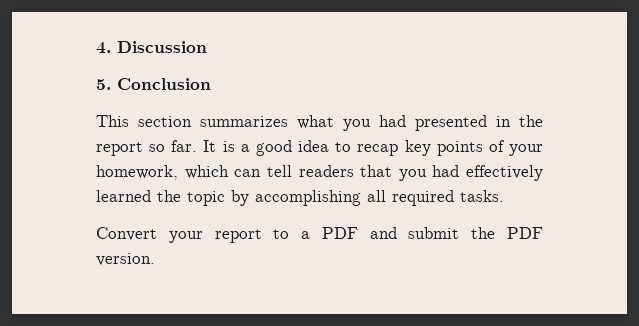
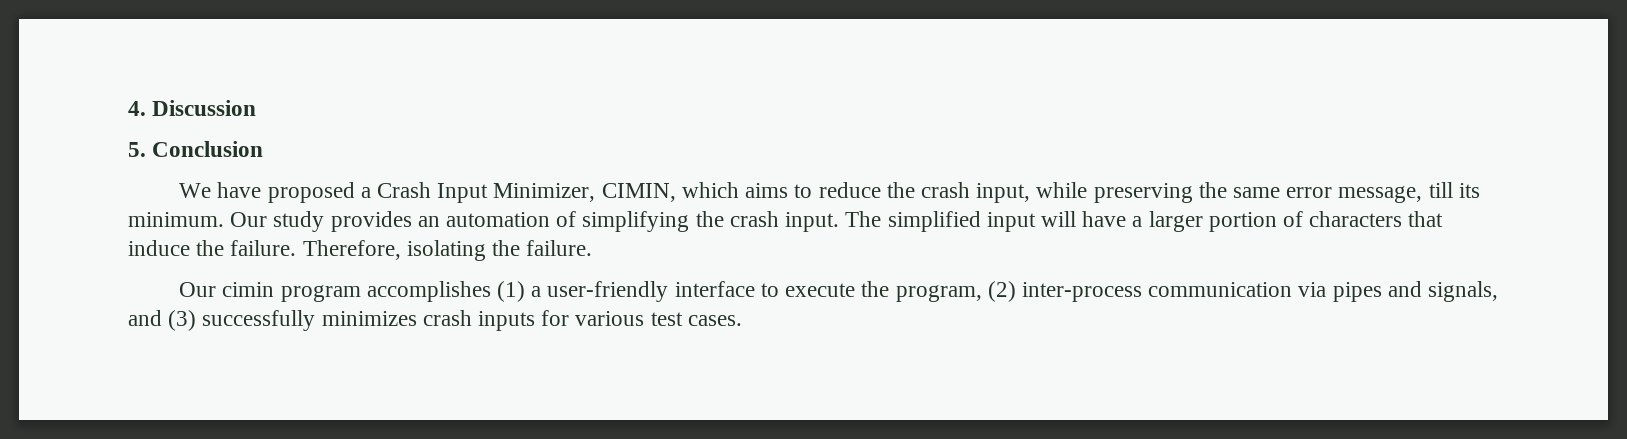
[96,115,543,131] [96,140,543,156] [96,165,543,181] [96,190,504,206] [96,227,543,243] [96,253,155,266] This section summarizes what you had presented in the report so far. It is a good idea to recap key points of your homework, which can tell readers that you had effectively learned the topic by accomplishing all required tasks. // Convert your report to a PDF and submit the PDF version. -> [179,182,1480,203] [128,211,1444,232] [128,240,593,261] [179,281,1499,302] [128,310,742,331] We have proposed a Crash Input Minimizer, CIMIN, which aims to reduce the crash input, while preserving the same error message, till its minimum. Our study provides an automation of simplifying the crash input. The simplified input will have a larger portion of characters that induce the failure. Therefore, isolating the failure. // Our cimin program accomplishes (1) a user-friendly interface to execute the program, (2) inter-process communication via pipes and signals, and (3) successfully minimizes crash inputs for various test cases.

